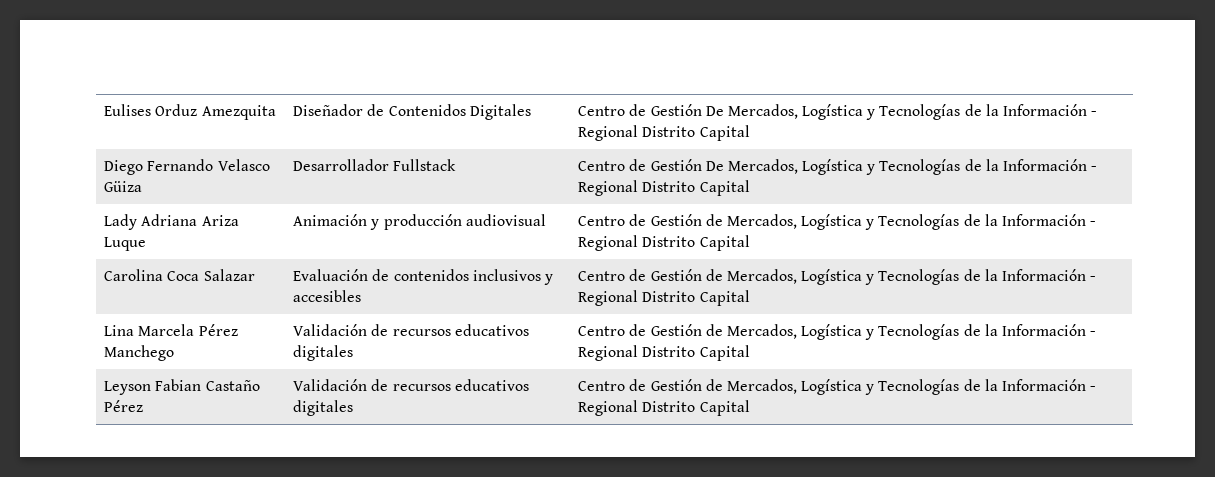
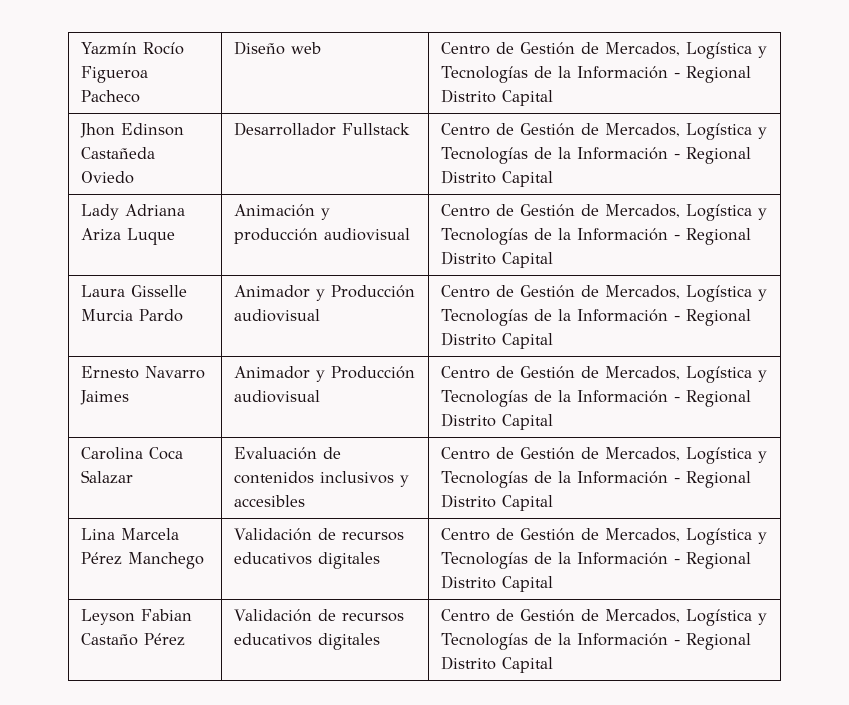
[104,104,276,120] [293,104,531,120] [578,104,724,116] Eulises Orduz Amezquita | Diseñador de Contenidos Digitales | Centro de Gestión De -> [80,42,185,55] [80,66,148,83] [80,90,140,103] [233,41,321,55] [440,42,599,55] Yazmín Rocío Figueroa Pacheco | Diseño web | Centro de Gestión de
[104,159,270,175] [104,181,143,192] Diego Fernando Velasco Güiza -> [79,123,184,138] [80,147,155,159] [80,171,134,184] Jhon Edinson Castañeda Oviedo
[705,161,724,171] De -> [580,123,599,135] de
(750, 243) none -> [80,285,187,297] [80,309,183,322] [233,285,415,301] [233,309,320,322] [440,285,767,302] [440,309,752,326] [440,332,553,349] [80,366,205,379] [79,390,129,405] [233,366,415,382] [233,390,320,403] [440,366,767,383] [440,390,752,407] [440,413,553,430] // Laura Gisselle Murcia Pardo | Animador y Producción audiovisual | Centro de Gestión de Mercados, Logística y Tecnologías de la Información - Regional Distrito Capital // Ernesto Navarro Jaimes | Animador y Producción audiovisual | Centro de Gestión de Mercados, Logística y Tecnologías de la Información - Regional Distrito Capital

